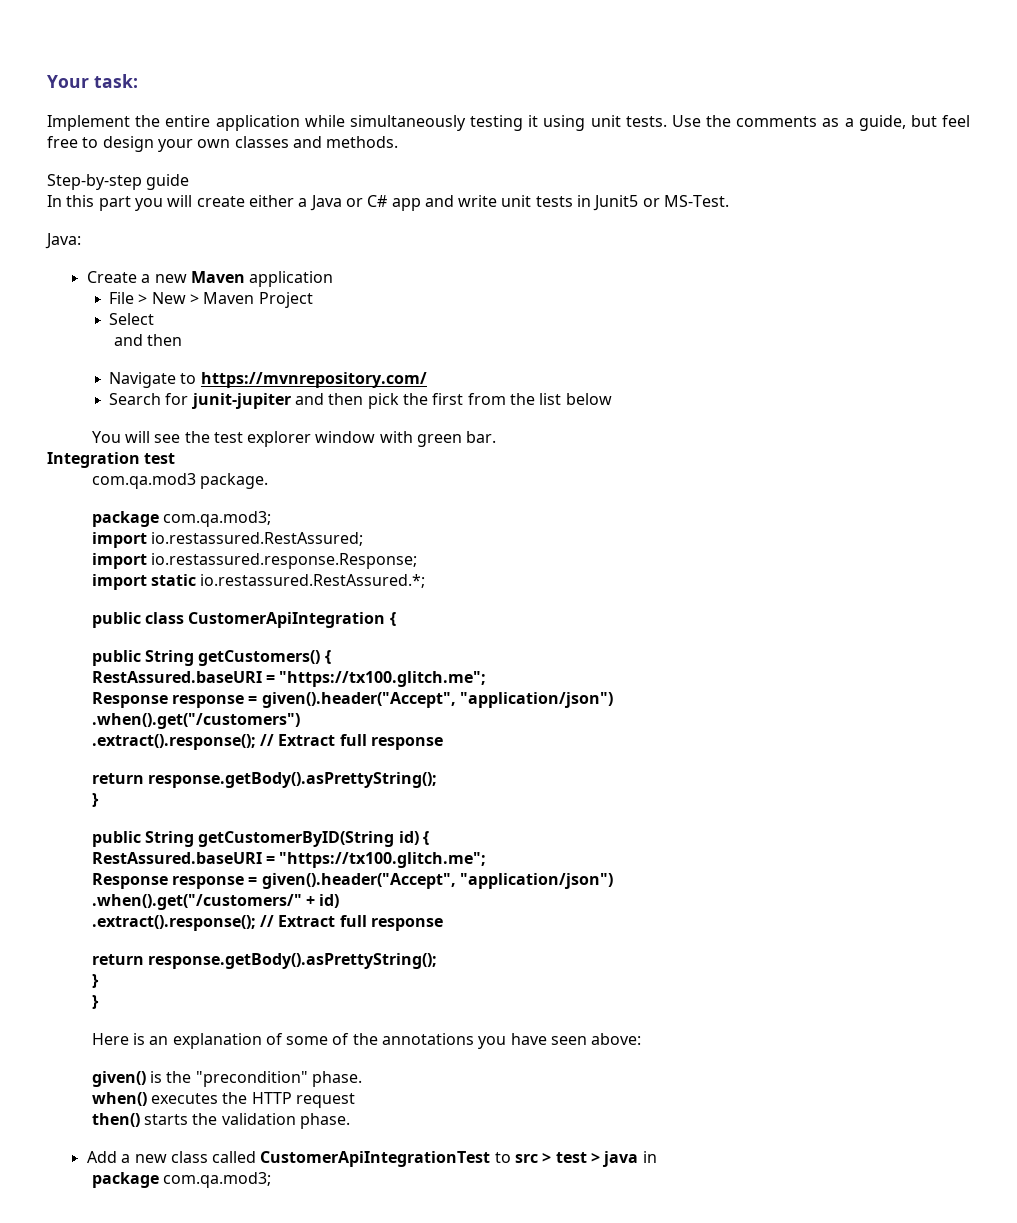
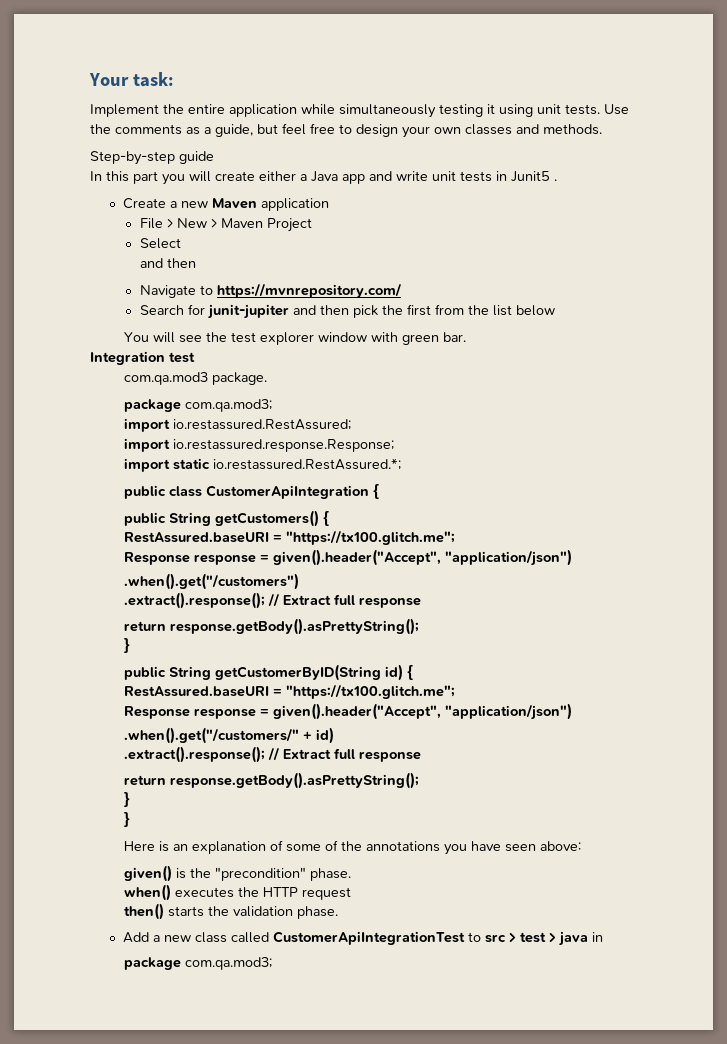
[345,195,388,207] or C# -> (338, 176) none
[642,195,730,207] [45,233,81,249] or MS-Test. // Java: -> [554,179,557,181] .

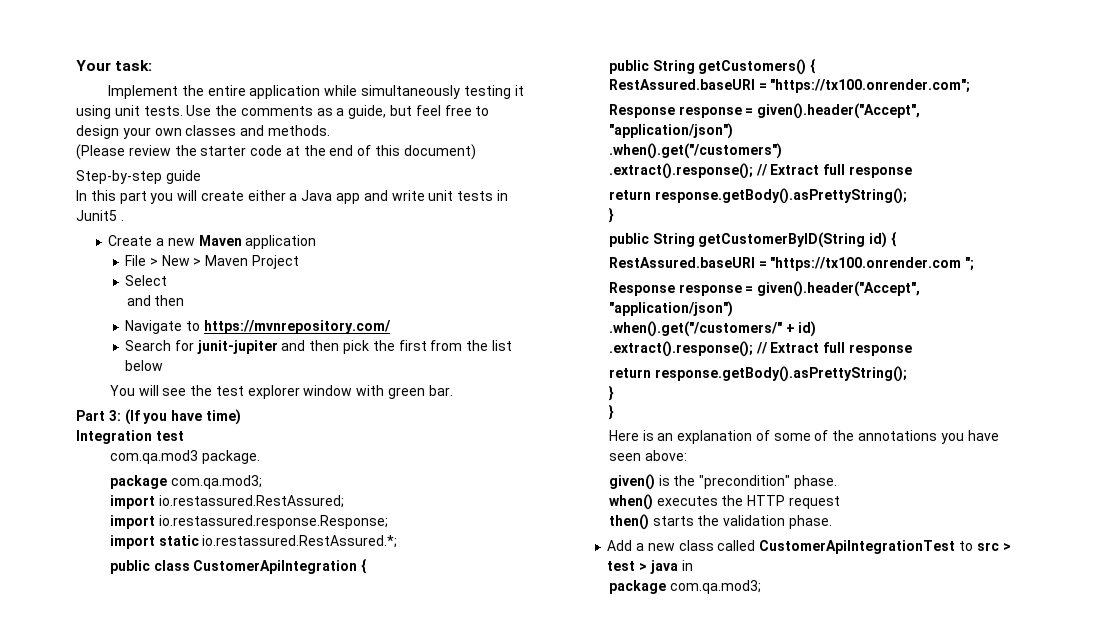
(602, 129) none -> [76,144,476,160] // (Please review the starter code at the end of this document)
(466, 337) none -> [76,409,241,425] // Part 3: (If you have time)
[285,530,455,545] "https://tx100.glitch.me"; -> [770,79,971,93] "https://tx100.onrender.com";
[285,684,455,699] "https://tx100.glitch.me"; -> [770,257,975,271] "https://tx100.onrender.com ";

